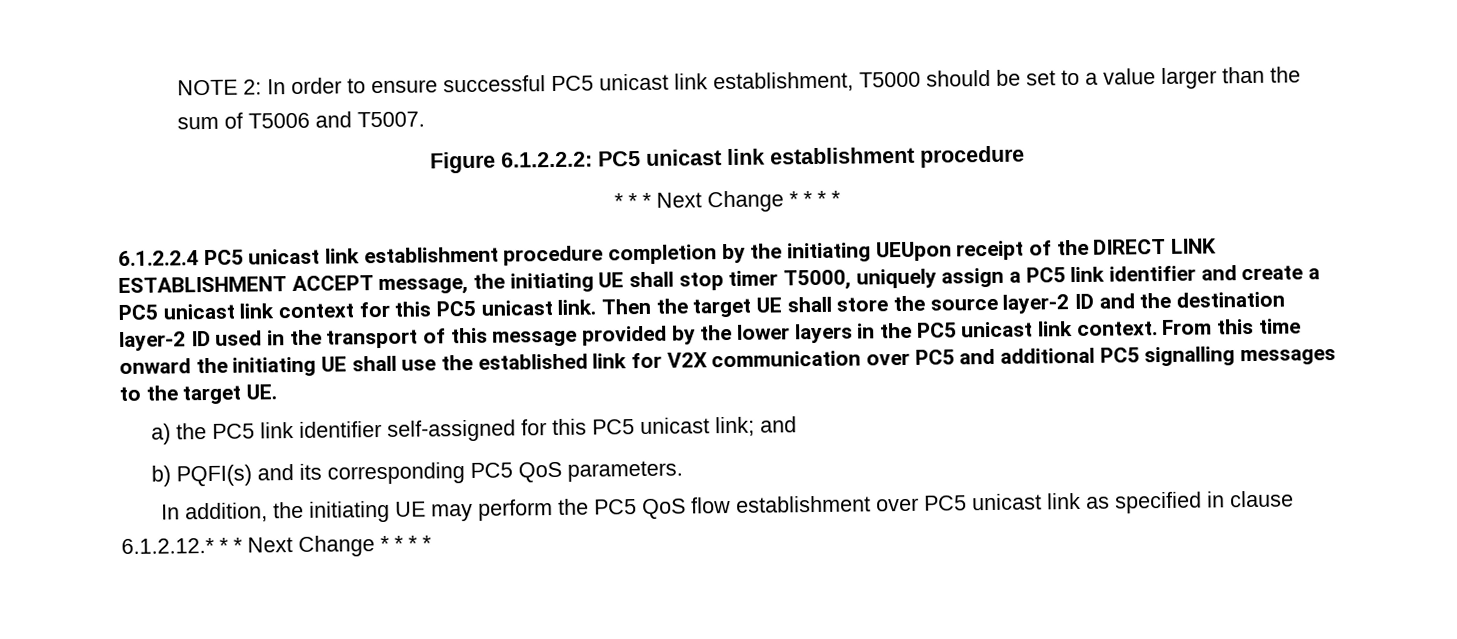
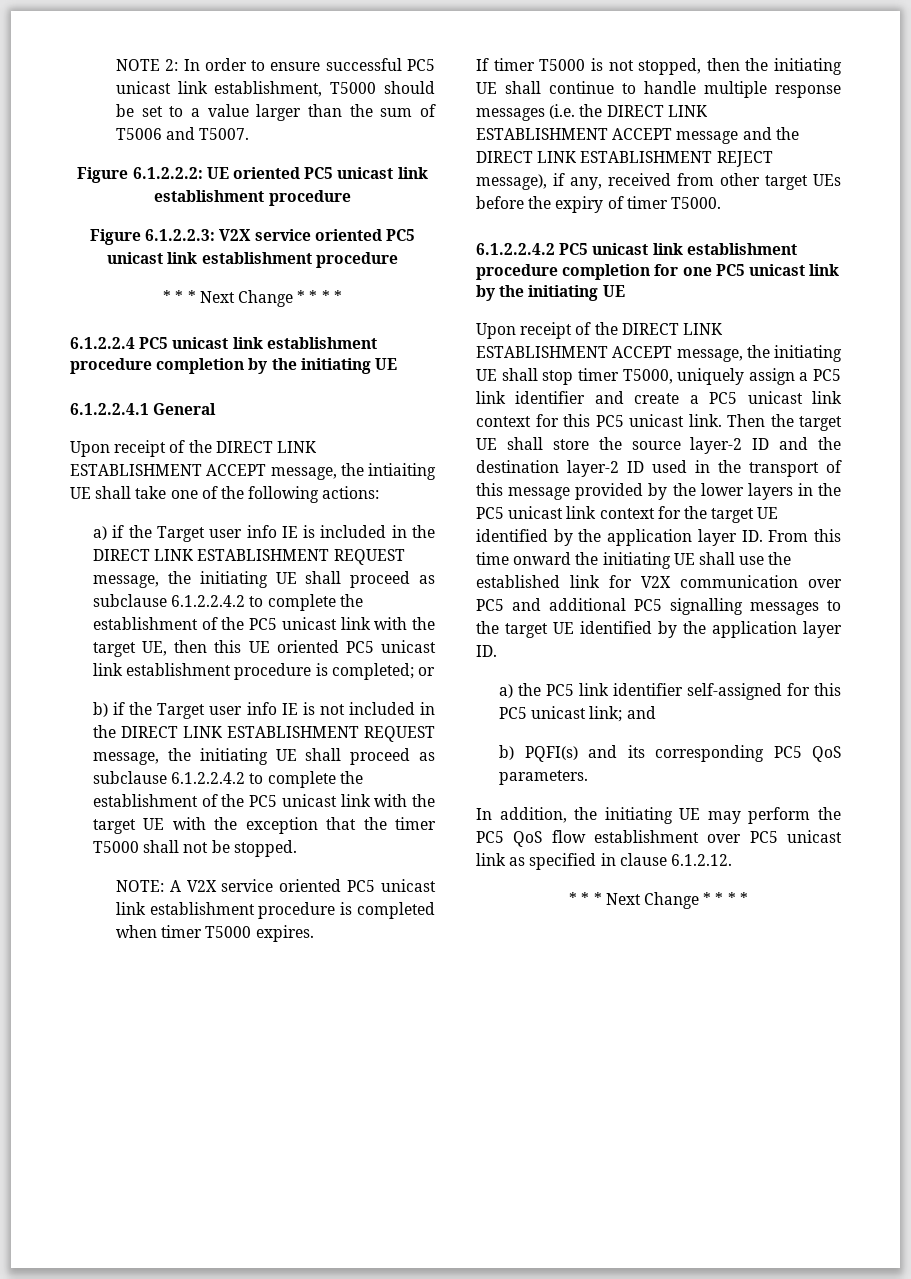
(593, 159) none -> [206,167,428,179] [154,190,351,206] [90,229,382,245] UE oriented PC5 unicast link establishment procedure // Figure 6.1.2.2.3: V2X service oriented
[875,241,952,262] UEUpon -> [374,358,397,370] [70,403,217,415] [70,440,317,457] [70,463,436,480] [70,486,380,503] [92,525,435,542] [92,549,405,565] [92,571,435,588] [92,594,363,611] [92,617,435,630] [92,640,436,657] [92,663,435,680] [92,702,435,719] [92,725,435,742] [92,748,435,765] [92,771,363,788] [92,794,435,807] [92,817,436,834] [92,840,297,857] [115,879,436,892] [115,902,435,919] [115,925,314,942] [476,58,842,75] [476,81,841,98] [476,104,708,121] [476,127,799,144] [476,151,773,167] [476,173,841,190] [476,196,721,213] [476,243,797,255] [476,264,840,280] [476,285,625,301] [476,323,516,339] UE // 6.1.2.2.4.1 General // Upon receipt of the DIRECT LINK ESTABLISHMENT ACCEPT message, the intiaiting UE shall take one of the following actions: // a) if the Target user info IE is included in the DIRECT LINK ESTABLISHMENT REQUEST message, the initiating UE shall proceed as subclause 6.1.2.2.4.2 to complete the establishment of the PC5 unicast link with the target UE, then this UE oriented PC5 unicast link establishment procedure is completed; or // b) if the Target user info IE is not included in the DIRECT LINK ESTABLISHMENT REQUEST message, the initiating UE shall proceed as subclause 6.1.2.2.4.2 to complete the establishment of the PC5 unicast link with the target UE with the exception that the timer T5000 shall not be stopped. // NOTE: A V2X service oriented PC5 unicast link establishment procedure is completed when timer T5000 expires. // If timer T5000 is not stopped, then the initiating UE shall continue to handle multiple response messages (i.e. the DIRECT LINK ESTABLISHMENT ACCEPT message and the DIRECT LINK ESTABLISHMENT REJECT message), if any, received from other target UEs before the expiry of timer T5000. // 6.1.2.2.4.2 PC5 unicast link establishment procedure completion for one PC5 unicast link by the initiating UE // Upon
[1076,321,1158,336] context. -> [599,506,779,523] [476,529,763,546] context for the target UE identified by the application layer ID.
[246,384,278,400] UE. -> [553,621,842,638] [476,645,497,657] UE identified by the application layer ID.
[121,537,215,555] 6.1.2.12.* -> [670,854,732,866] [569,892,578,905] 6.1.2.12. // *

